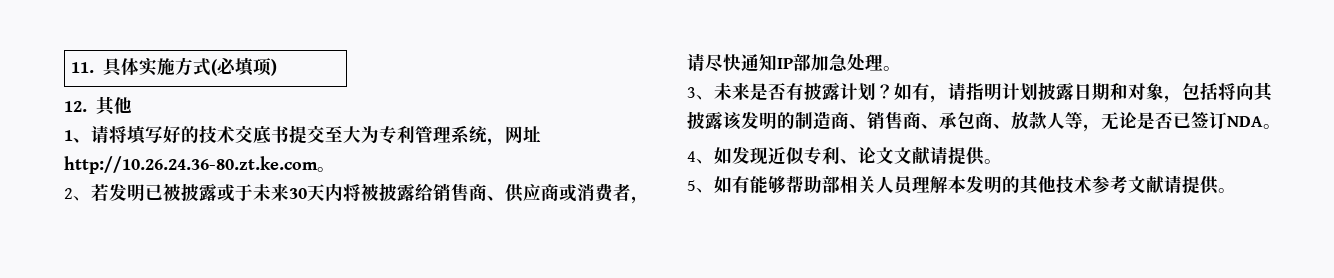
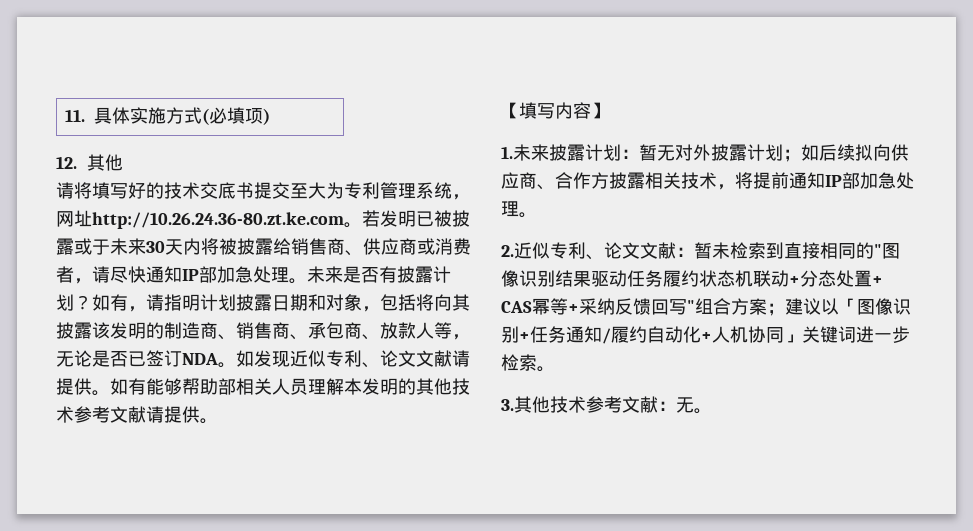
[64,130,91,143] 1、 -> (123, 162) none
[64,188,91,201] // 2、 -> (362, 225) none
[687,87,714,100] // 3、 -> (307, 281) none
[687,151,714,164] // 4、 -> (236, 365) none
[687,180,714,193] // 5、 -> (110, 393) none
(1236, 190) none -> [501,102,609,119] [501,144,909,162] [501,172,914,190] [501,201,537,218] [501,242,900,260] [501,270,883,287] [501,298,911,316] [501,326,910,344] [501,354,555,372] [501,396,712,414] // 【填写内容】 // 1.未来披露计划：暂无对外披露计划；如后续拟向供应商、合作方披露相关技术，将提前通知IP部加急处理。 // 2.近似专利、论文文献：暂未检索到直接相同的"图像识别结果驱动任务履约状态机联动+分态处置+ CAS幂等+采纳反馈回写"组合方案；建议以「图像识别+任务通知/履约自动化+人机协同」关键词进一步检索。 // 3.其他技术参考文献：无。

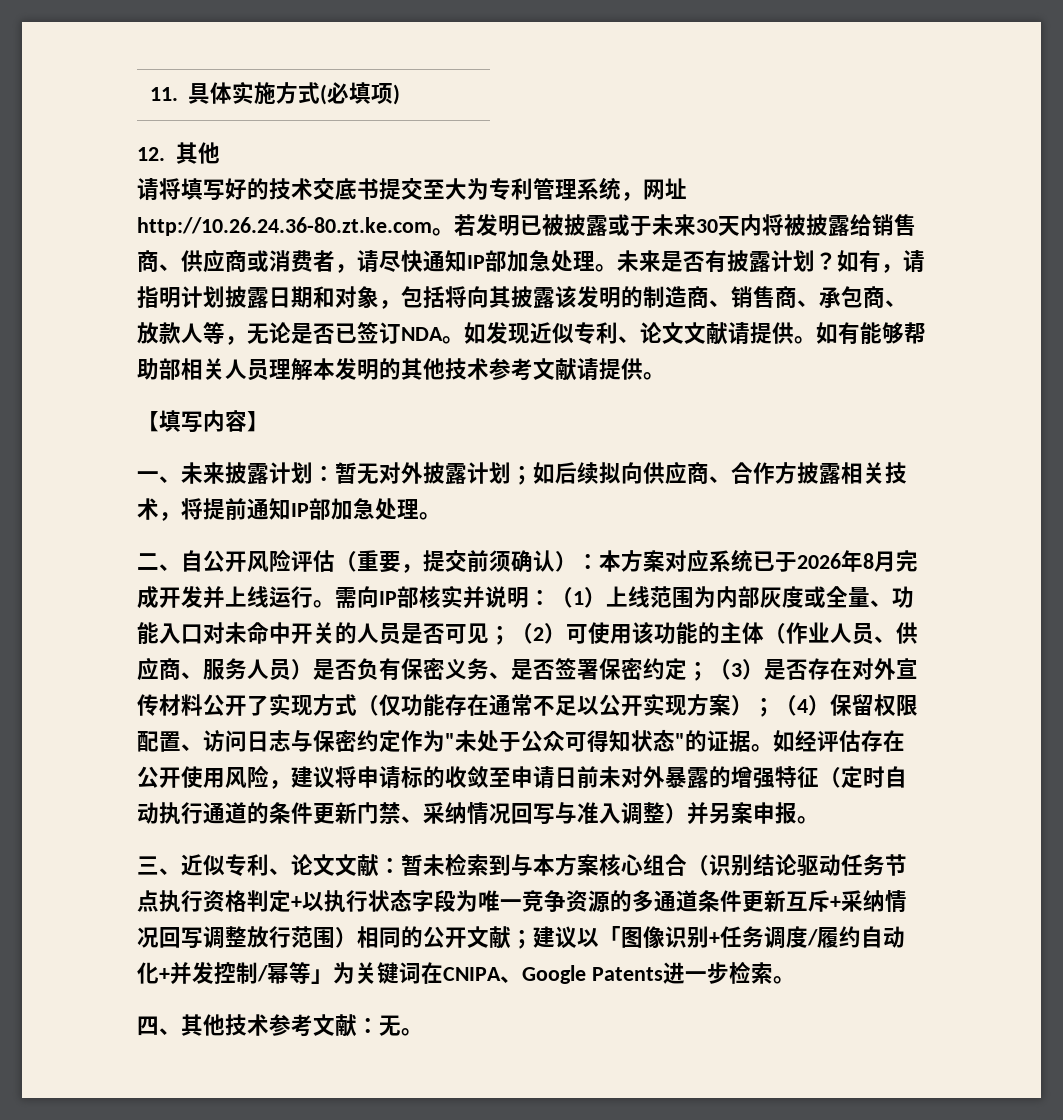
[501,146,513,159] 1. -> [137,471,181,483] 一、
[501,245,514,257] 2. -> [137,549,918,573] [137,585,914,609] [137,622,918,645] [137,657,918,681] [137,693,918,717] [137,729,905,752] [137,765,907,789] [137,802,819,825] [137,856,181,875] 二、自公开风险评估（重要，提交前须确认）：本方案对应系统已于2026年8月完成开发并上线运行。需向IP部核实并说明：（1）上线范围为内部灰度或全量、功能入口对未命中开关的人员是否可见；（2）可使用该功能的主体（作业人员、供应商、服务人员）是否负有保密义务、是否签署保密约定；（3）是否存在对外宣传材料公开了实现方式（仅功能存在通常不足以公开实现方案）；（4）保留权限配置、访问日志与保密约定作为"未处于公众可得知状态"的证据。如经评估存在公开使用风险，建议将申请标的收敛至申请日前未对外暴露的增强特征（定时自动执行通道的条件更新门禁、采纳情况回写与准入调整）并另案申报。 // 三、
[784,242,900,259] [501,270,883,287] [501,298,767,315] 直接相同的"图像识别结果驱动任务履约状态机联动+分态处置+ CAS幂等+采纳反馈回写"组合方案 -> [511,854,907,876] [137,889,907,913] [137,926,511,949] 与本方案核心组合（识别结论驱动任务节点执行资格判定+以执行状态字段为唯一竞争资源的多通道条件更新互斥+采纳情况回写调整放行范围）相同的公开文献
[566,326,602,343] 通知 -> [764,926,808,949] 调度
[712,326,856,343] 人机协同」关键词 -> [170,962,663,985] 并发控制/幂等」为关键词在CNIPA、Google Patents
[501,399,514,411] 3. -> [137,1016,181,1036] 四、

